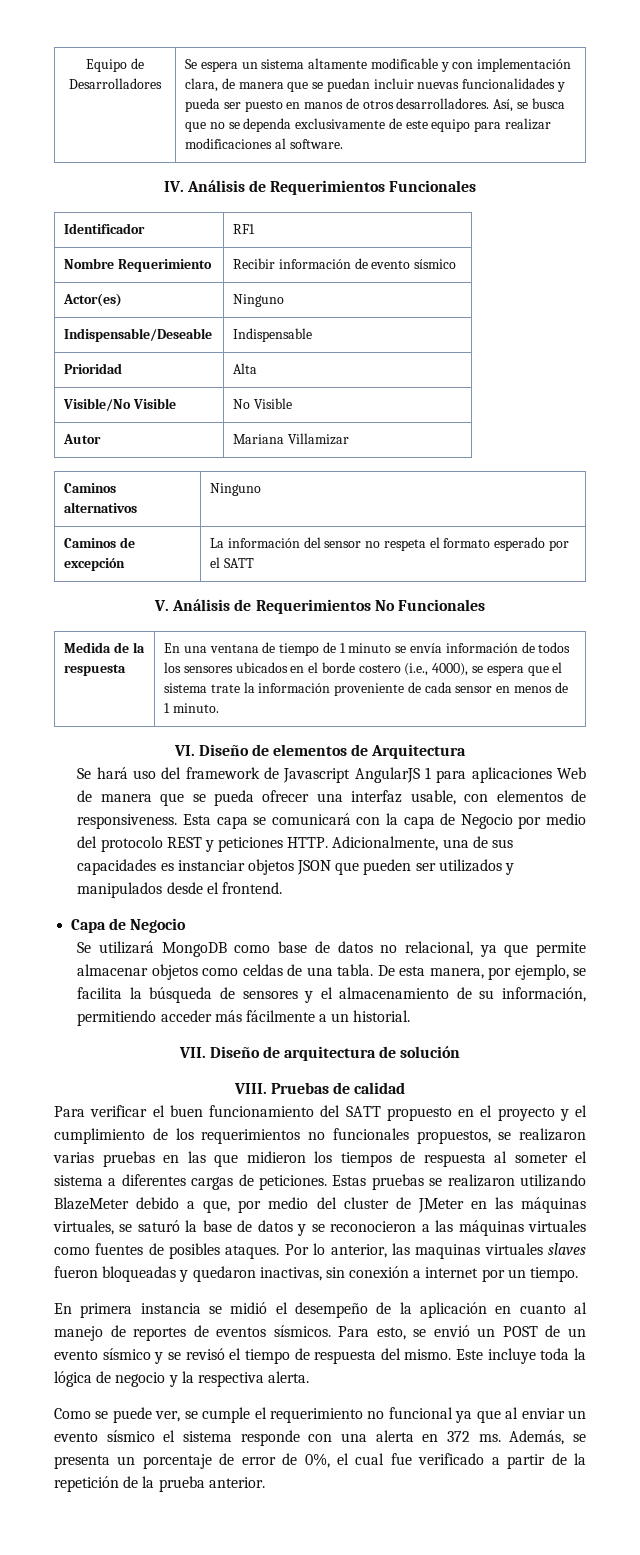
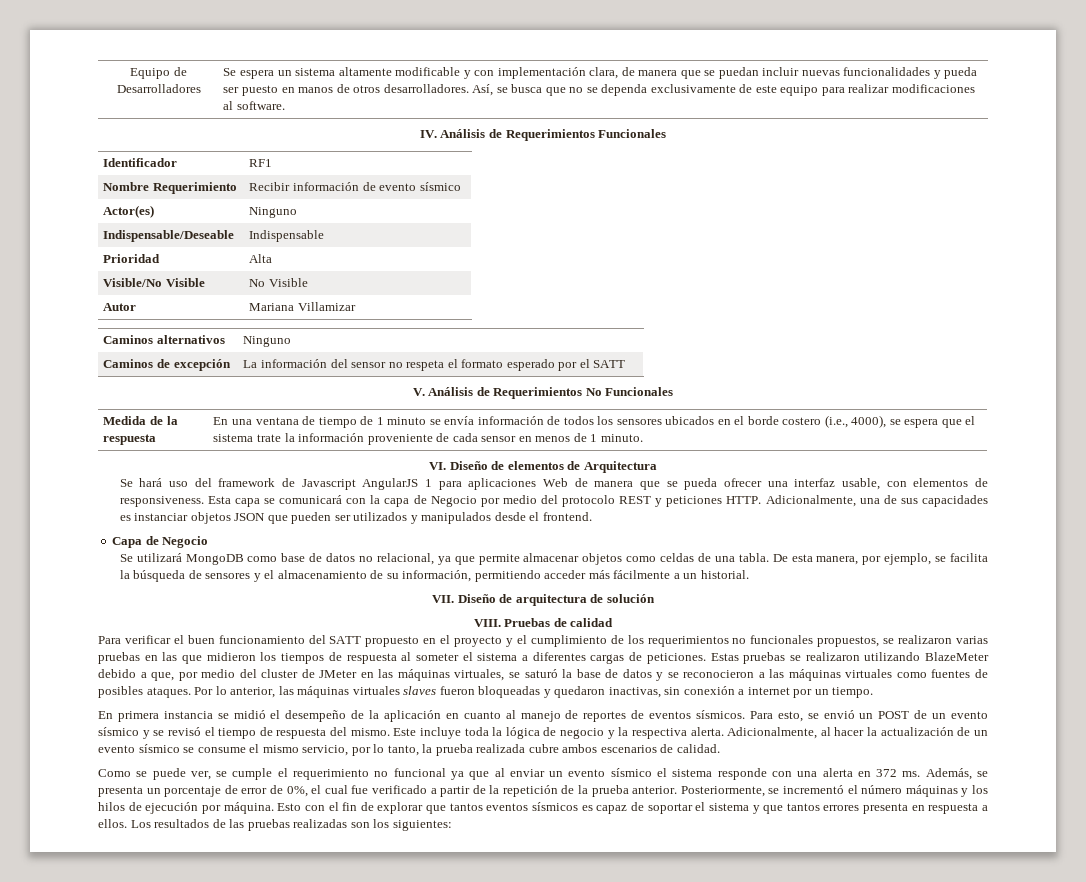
[415,1244,481,1259] maquinas -> [297,686,350,698] máquinas
(310, 1377) none -> [727,727,989,739] [98,744,720,756] Adicionalmente, al hacer la actualización de un evento sísmico se consume el mismo servicio, por lo tanto, la prueba realizada cubre ambos escenarios de calidad.
(265, 1482) none -> [680,785,989,797] [98,802,988,814] [98,819,452,831] Posteriormente, se incrementó el número máquinas y los hilos de ejecución por máquina. Esto con el fin de explorar que tantos eventos sísmicos es capaz de soportar el sistema y que tantos errores presenta en respuesta a ellos. Los resultados de las pruebas realizadas son los siguientes:

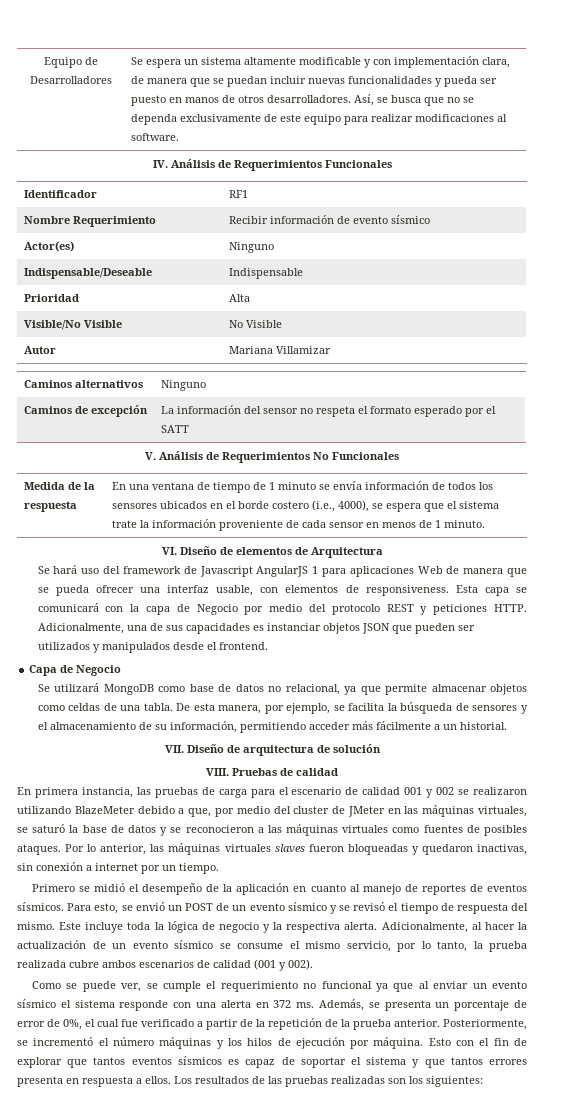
[98,635,988,647] [98,652,786,664] Para verificar el buen funcionamiento del SATT propuesto en el proyecto y el cumplimiento de los requerimientos no funcionales propuestos, se realizaron varias pruebas en las que midieron los tiempos de respuesta al someter el sistema a diferentes cargas de peticiones. Estas pruebas -> [17,787,455,798] En primera instancia, las pruebas de carga para el escenario de calidad 001 y 002
[98,711,213,722] En primera instancia -> [31,884,75,892] Primero
[676,744,720,753] calidad. -> [213,959,313,971] calidad (001 y 002).

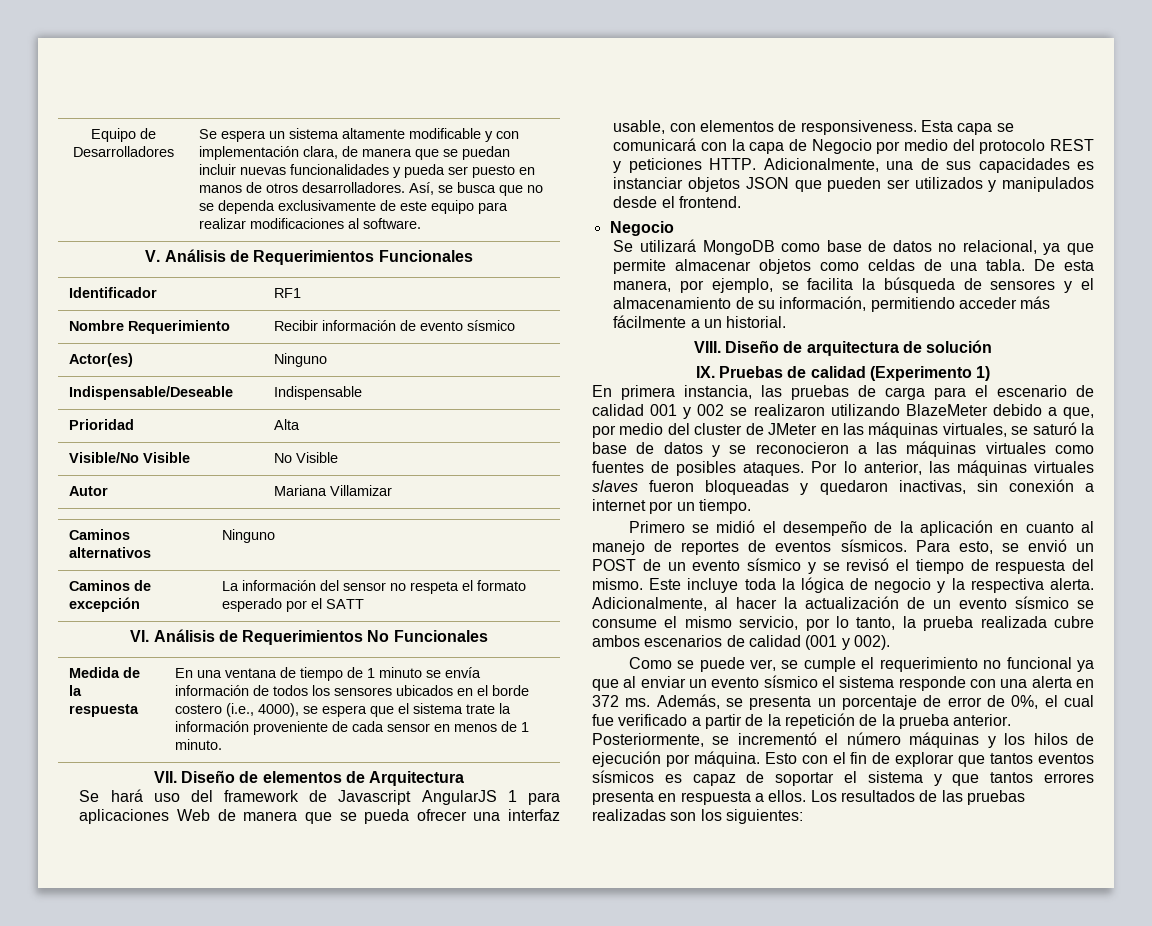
[152,160,168,168] IV. -> [145,250,161,262] V.
[145,452,156,460] V. -> [130,630,150,642] VI.
[161,547,177,555] VI. -> [153,771,177,783] VII.
[29,665,74,676] Capa de -> (742, 202) none
[164,745,184,753] VII. -> [693,341,721,353] VIII.
[206,768,229,776] VIII. -> [695,366,715,378] IX.
(338, 772) none -> [869,366,991,381] (Experimento 1)

